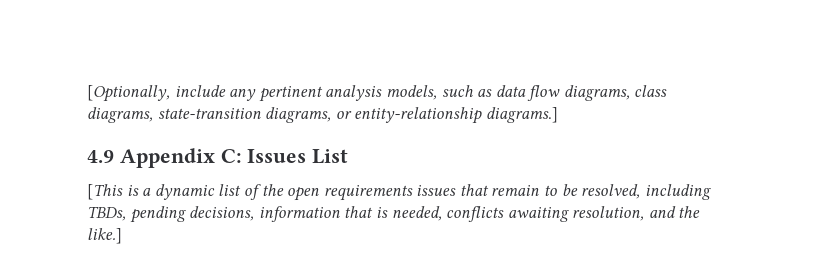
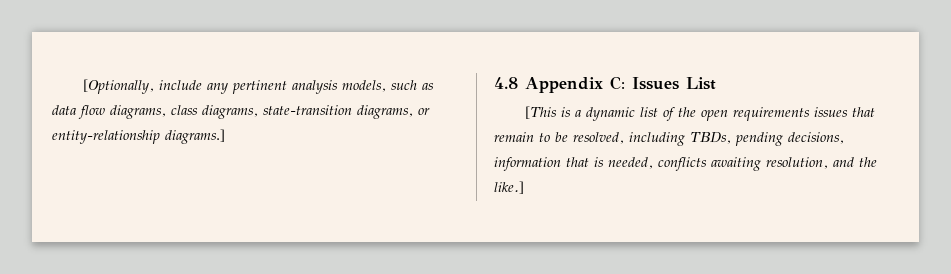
[87,150,114,163] 4.9 -> [494,77,518,89] 4.8

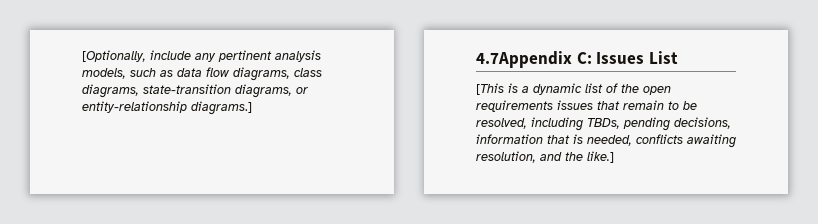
[494,77,603,93] 4.8 Appendix -> [476,51,572,68] 4.7Appendix

